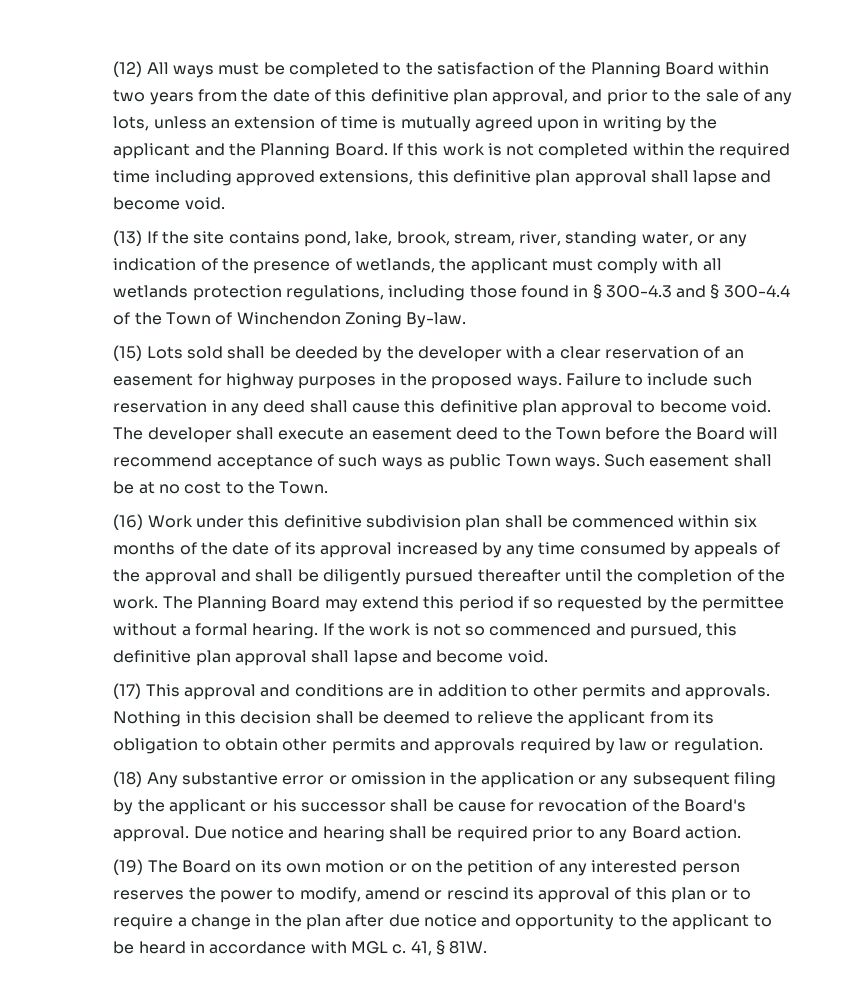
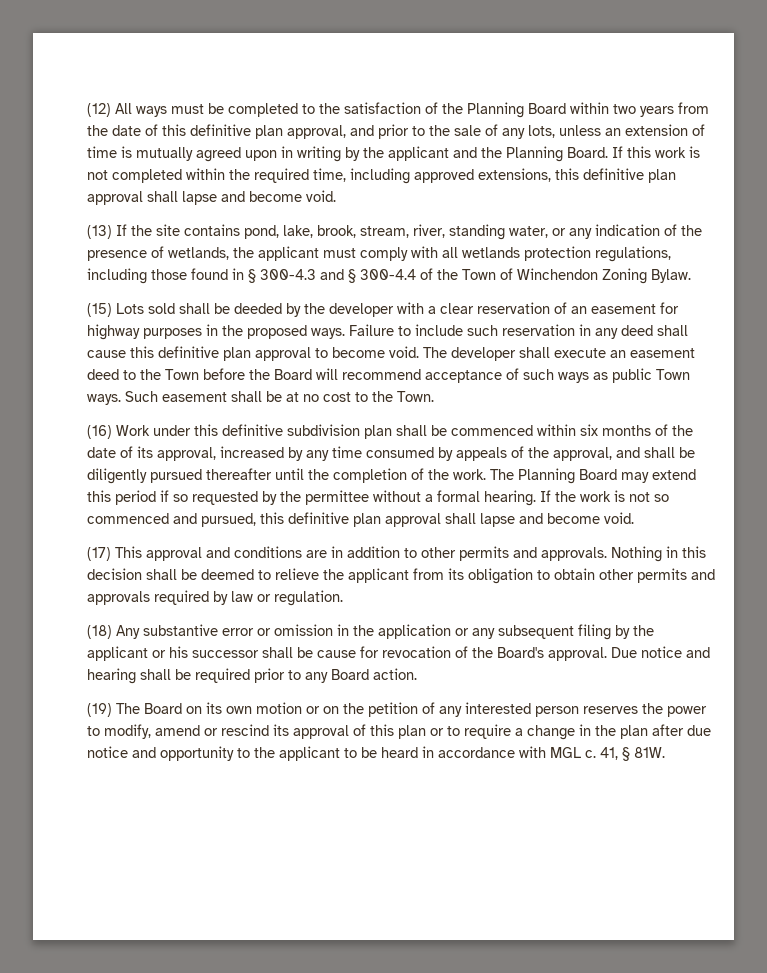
[113,170,151,183] time -> [313,168,347,182] time,
[406,312,467,328] By-law. -> [651,269,692,283] Bylaw.
[320,542,393,558] approval -> [157,447,217,461] approval,
[144,569,217,585] approval -> [553,447,613,461] approval,

